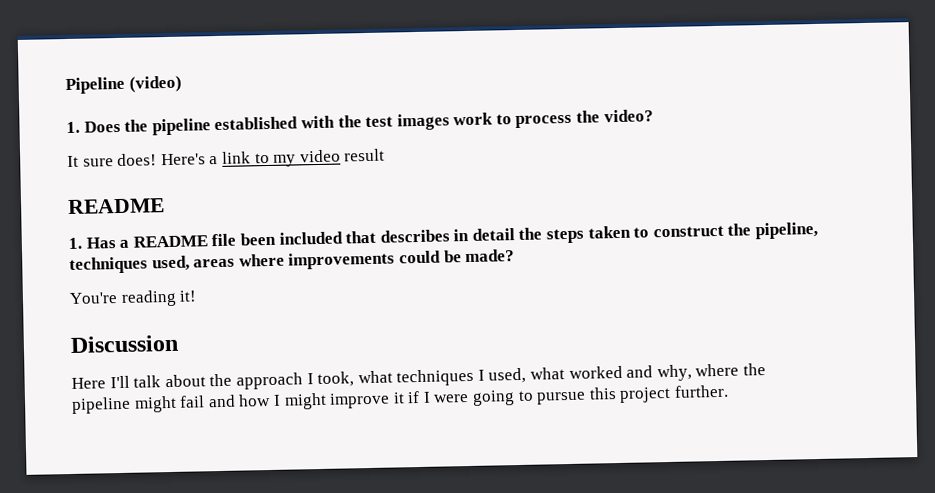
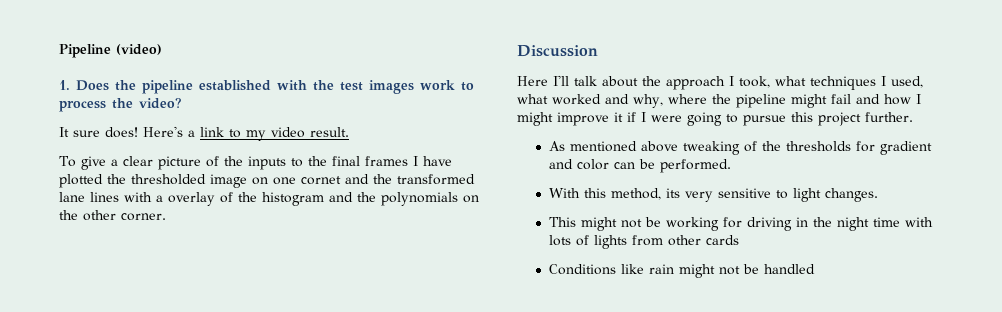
[344,148,386,162] [67,198,165,215] [68,221,819,249] [69,249,516,274] [69,289,198,307] result // README // 1. Has a README file been included that describes in detail the steps taken to construct the pipeline, techniques used, areas where improvements could be made? // You're reading it! -> [310,127,349,137] [59,156,452,170] [59,174,475,188] [59,192,479,206] [59,210,166,221] result. // To give a clear picture of the inputs to the final frames I have plotted the thresholded image on one cornet and the transformed lane lines with a overlay of the histogram and the polynomials on the other corner.
(730, 391) none -> [548,141,932,155] [548,159,731,173] [548,188,878,202] [548,217,933,231] [548,235,739,249] [548,264,815,278] // As mentioned above tweaking of the thresholds for gradient and color can be performed. // With this method, its very sensitive to light changes. // This might not be working for driving in the night time with lots of lights from other cards // Conditions like rain might not be handled

